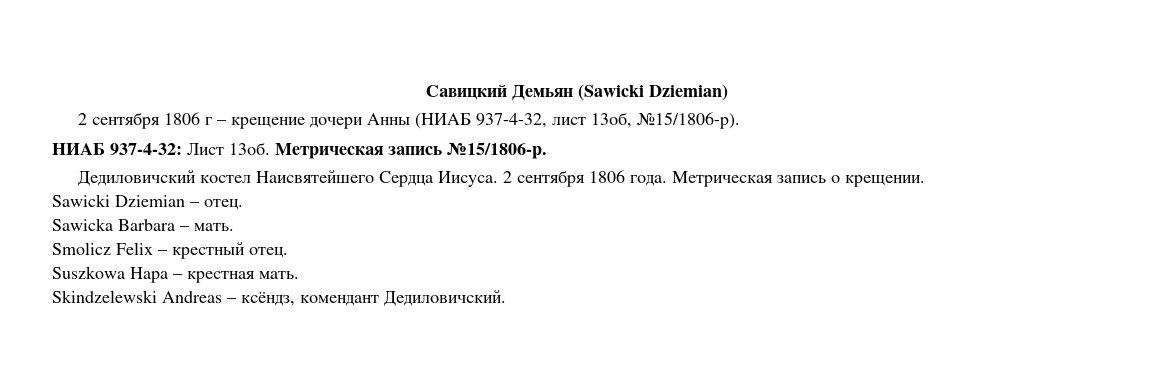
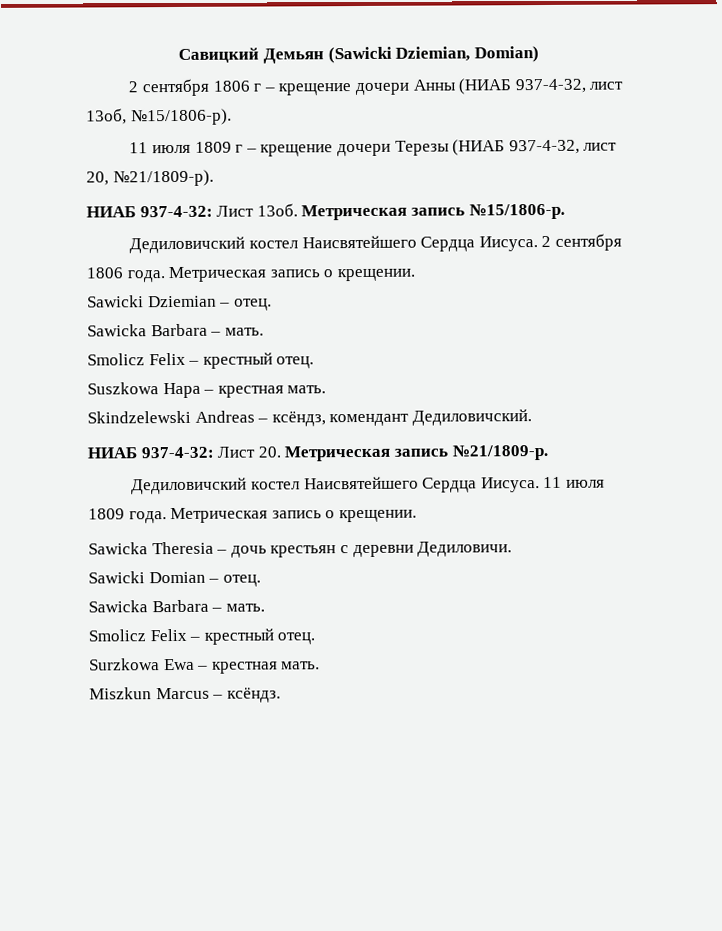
[648,84,728,101] Dziemian) -> [395,46,539,63] Dziemian, Domian)
(741, 120) none -> [129,139,618,157] [86,169,214,187] // 11 июля 1809 г – крещение дочери Терезы (НИАБ 937-4-32, лист 20, №21/1809-р).
(506, 298) none -> [87,444,548,462] [131,476,606,495] [88,507,417,524] [88,541,513,558] [88,571,261,587] [88,599,265,613] [88,628,316,645] [89,658,321,674] [89,687,281,703] // НИАБ 937-4-32: Лист 20. Метрическая запись №21/1809-р. // Дедиловичский костел Наисвятейшего Сердца Иисуса. 11 июля 1809 года. Метрическая запись о крещении. // Sawicka Theresia – дочь крестьян с деревни Дедиловичи. // Sawicki Domian – отец. // Sawicka Barbara – мать. // Smolicz Felix – крестный отец. // Surzkowa Ewa – крестная мать. // Miszkun Marcus – ксёндз.

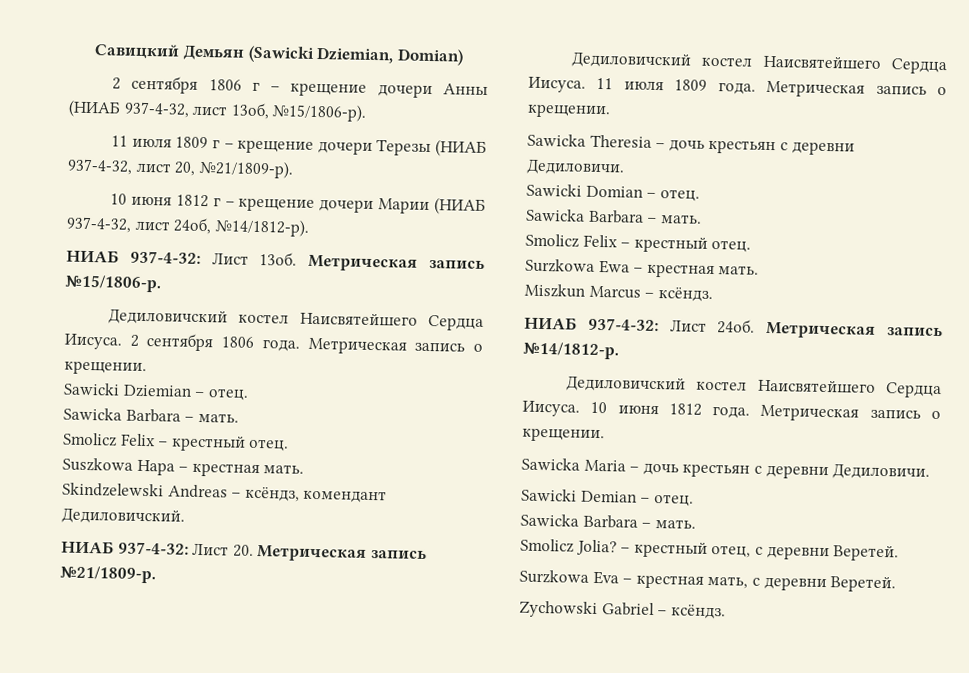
(214, 178) none -> [110,193,486,215] [66,216,310,237] // 10 июня 1812 г – крещение дочери Марии (НИАБ 937-4-32, лист 24об, №14/1812-р).
(281, 695) none -> [524,316,943,339] [522,341,619,360] [566,375,942,399] [522,400,941,422] [522,427,605,443] [521,457,931,480] [521,488,694,507] [520,513,696,529] [520,538,900,562] [519,569,897,593] [519,600,726,620] // НИАБ 937-4-32: Лист 24об. Метрическая запись №14/1812-р. // Дедиловичский костел Наисвятейшего Сердца Иисуса. 10 июня 1812 года. Метрическая запись о крещении. // Sawicka Maria – дочь крестьян с деревни Дедиловичи. // Sawicki Demian – отец. // Sawicka Barbara – мать. // Smolicz Jolia? – крестный отец, с деревни Веретей. // Surzkowa Eva – крестная мать, с деревни Веретей. // Zychowski Gabriel – ксёндз.

